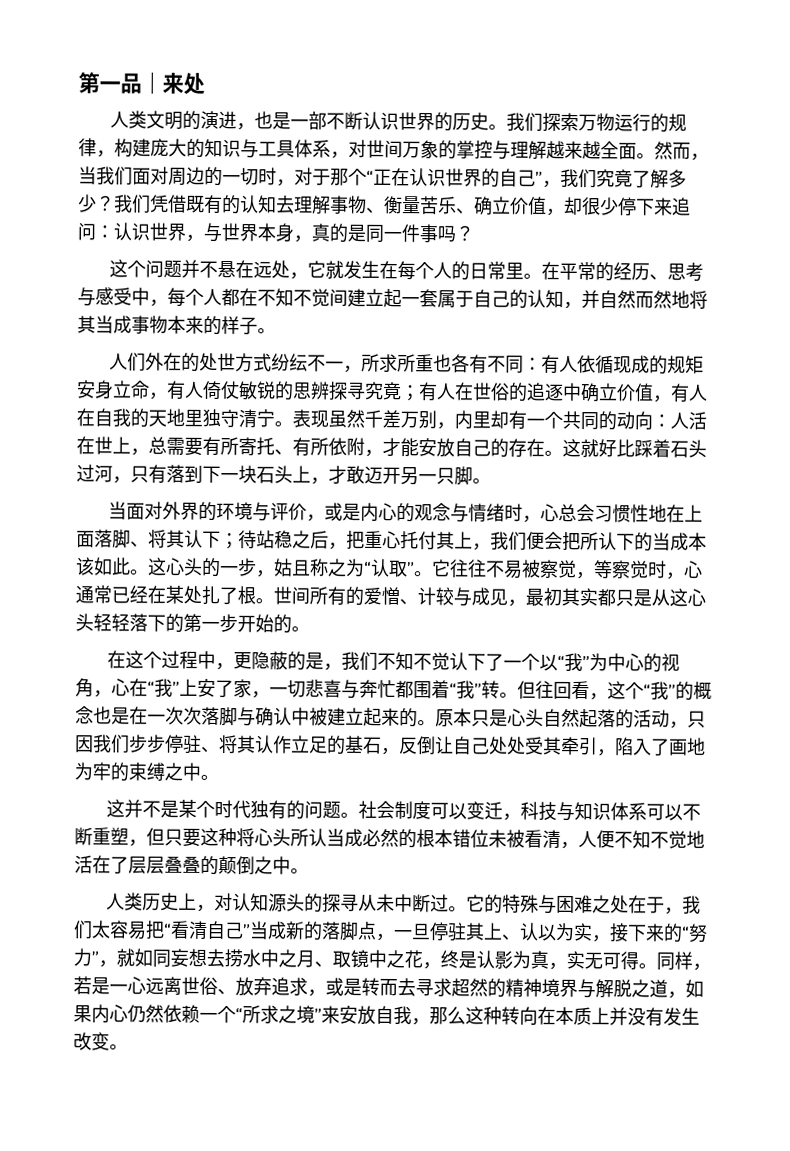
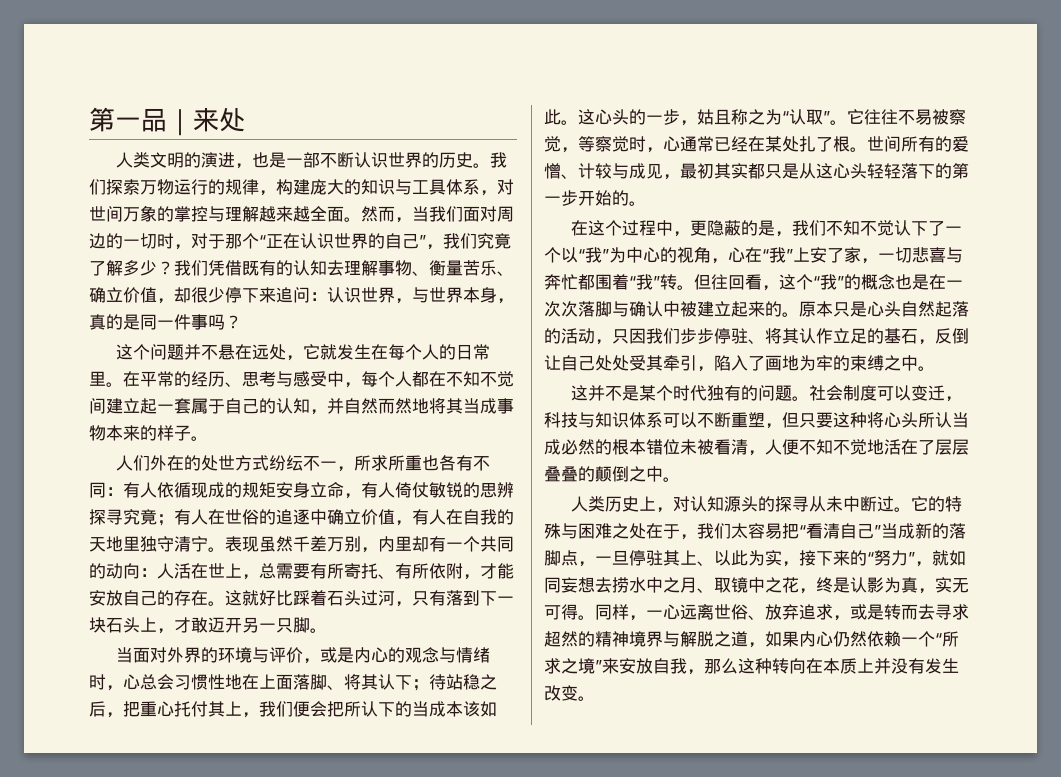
[519,922,557,941] 认以 -> [714,550,748,566] 以此
[73,976,110,995] 若是 -> (646, 618) none

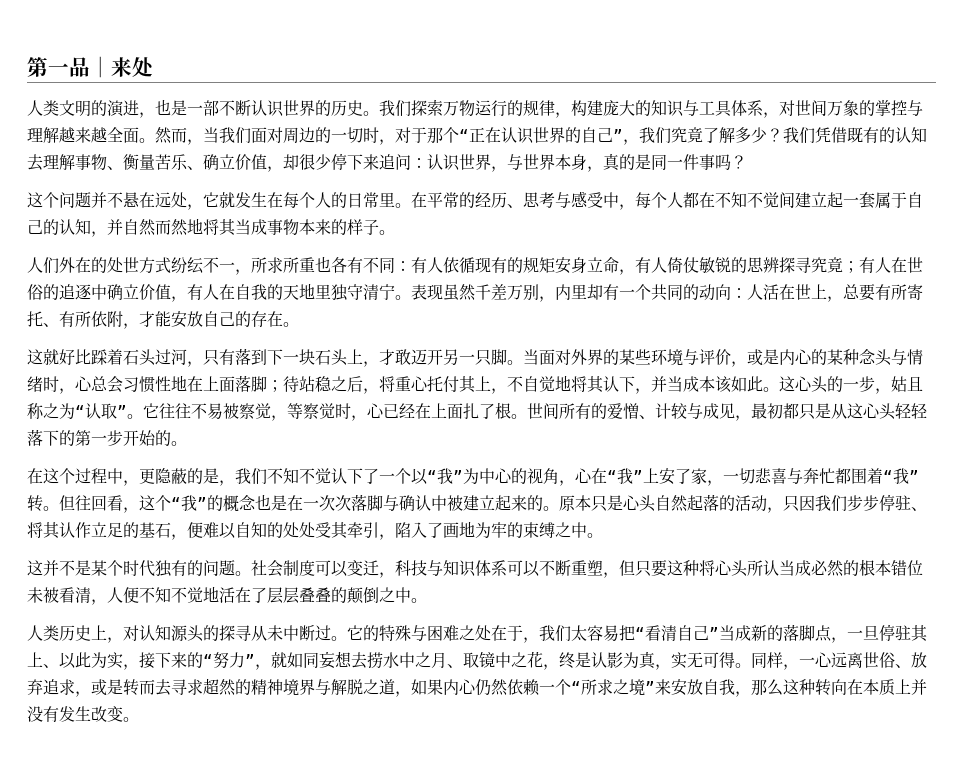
[208,482,225,498] 成 -> [491,257,507,273] 有
[276,563,293,579] 需 -> (860, 291) none
(225, 603) none -> (299, 324) //
(327, 630) // -> (523, 362) none
(219, 655) none -> [619,349,651,365] 某些
[405,647,440,663] 观念 -> [827,349,892,366] 某种念头
[327,674,412,690] 、将其认下 -> (267, 384) none
[123,701,140,717] 把 -> [379,376,395,392] 将
[259,701,412,717] 我们便会把所认下的 -> [507,375,667,394] 不自觉地将其认下，并
[680,136,799,152] 通常已经在某处 -> [383,403,463,419] 已经在上面
[714,163,748,179] 其实 -> (783, 411) none
[935,328,969,344] [544,355,595,371] 反倒让自己 -> [187,522,283,539] 便难以自知的

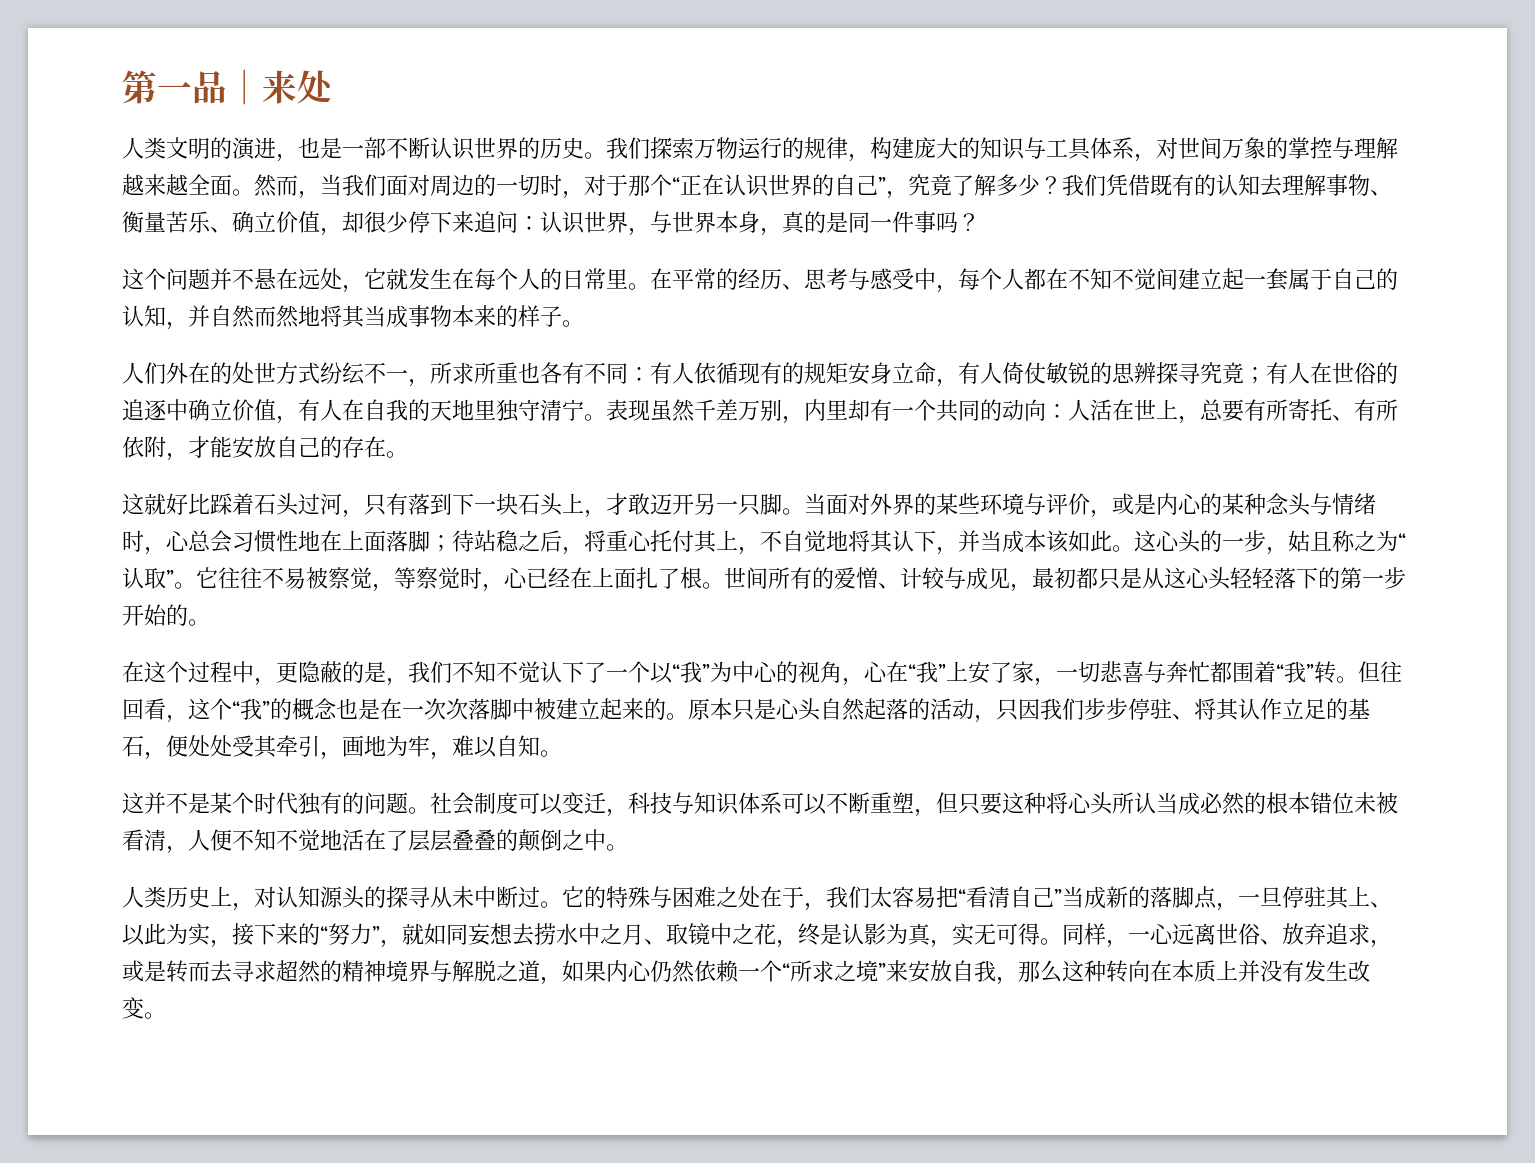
[639,127,671,144] 我们 -> (908, 195) none
[383,495,431,511] 与确认 -> (512, 709) none
[203,522,283,539] 难以自知的 -> (188, 746) none
[395,522,443,538] 陷入了 -> (342, 756) none
[507,522,587,538] 的束缚之中 -> [430,735,540,760] ，难以自知

